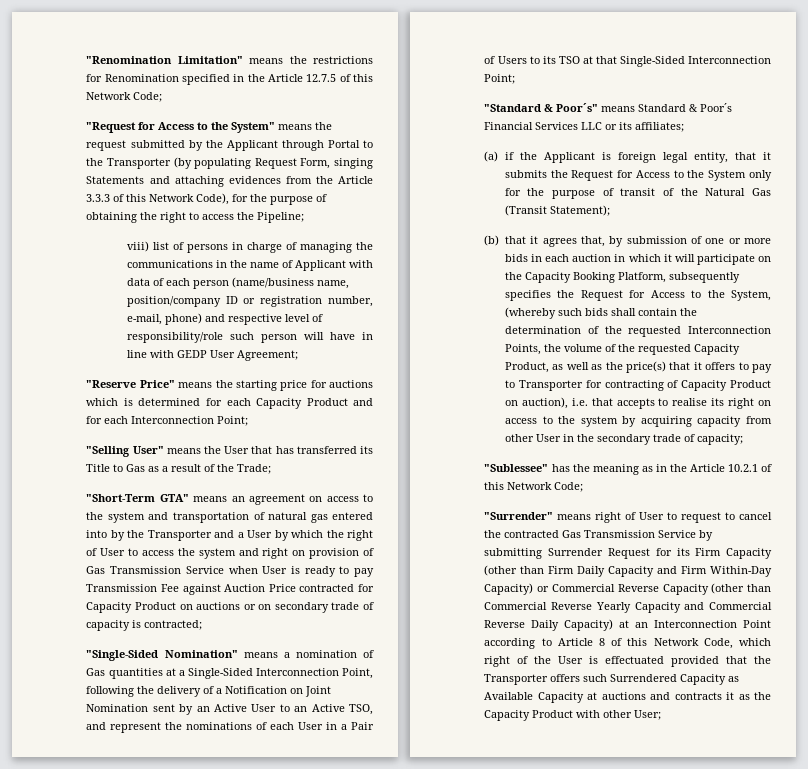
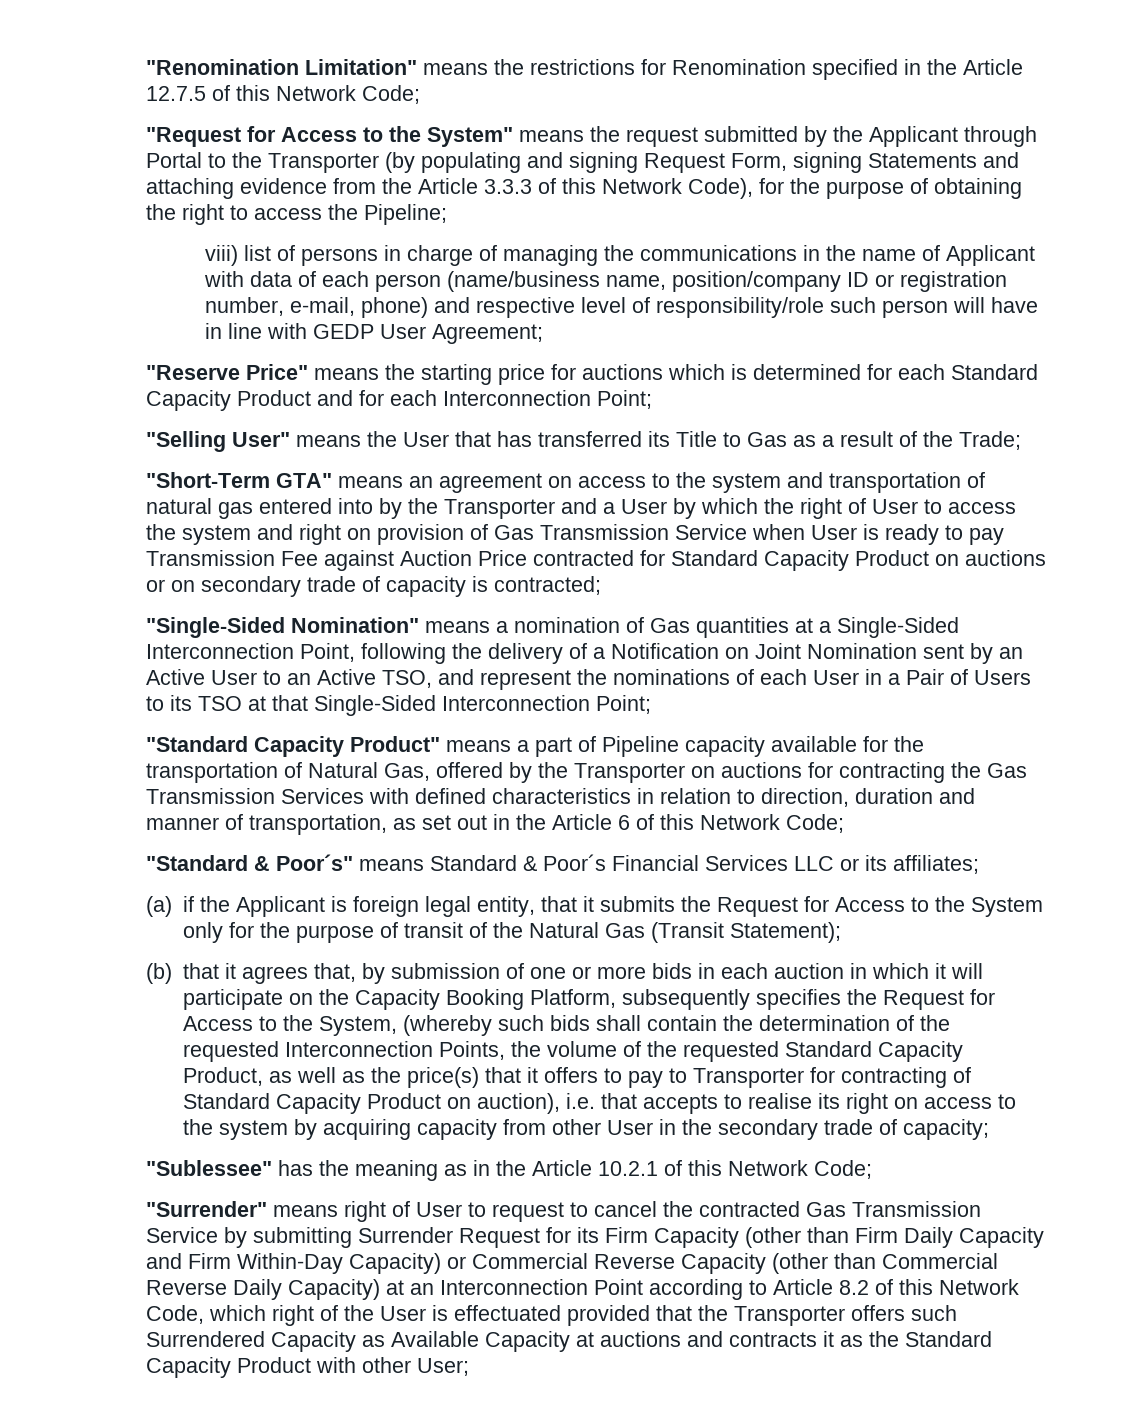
(252, 163) none -> [526,152,638,173] and signing
[334,158,374,169] singing -> [792,152,862,173] signing
[228,176,281,184] evidences -> [239,178,327,194] evidence
(251, 402) none -> [950,364,1038,380] Standard
(374, 588) none -> [670,550,758,566] Standard
(516, 79) none -> [145,736,924,757] [145,762,1027,783] [145,788,975,807] [145,814,844,835] // "Standard Capacity Product" means a part of Pipeline capacity available for the transportation of Natural Gas, offered by the Transporter on auctions for contracting the Gas Transmission Services with defined characteristics in relation to direction, duration and manner of transportation, as set out in the Article 6 of this Network Code;
(691, 349) none -> [784,1041,872,1057] Standard
(679, 384) none -> [182,1093,270,1109] Standard
[595,602,772,613] [484,620,526,628] Yearly Capacity and Commercial Reverse -> (227, 1287) none
[599,638,606,646] 8 -> [838,1280,869,1295] 8.2
(772, 696) none -> [904,1331,992,1347] Standard

